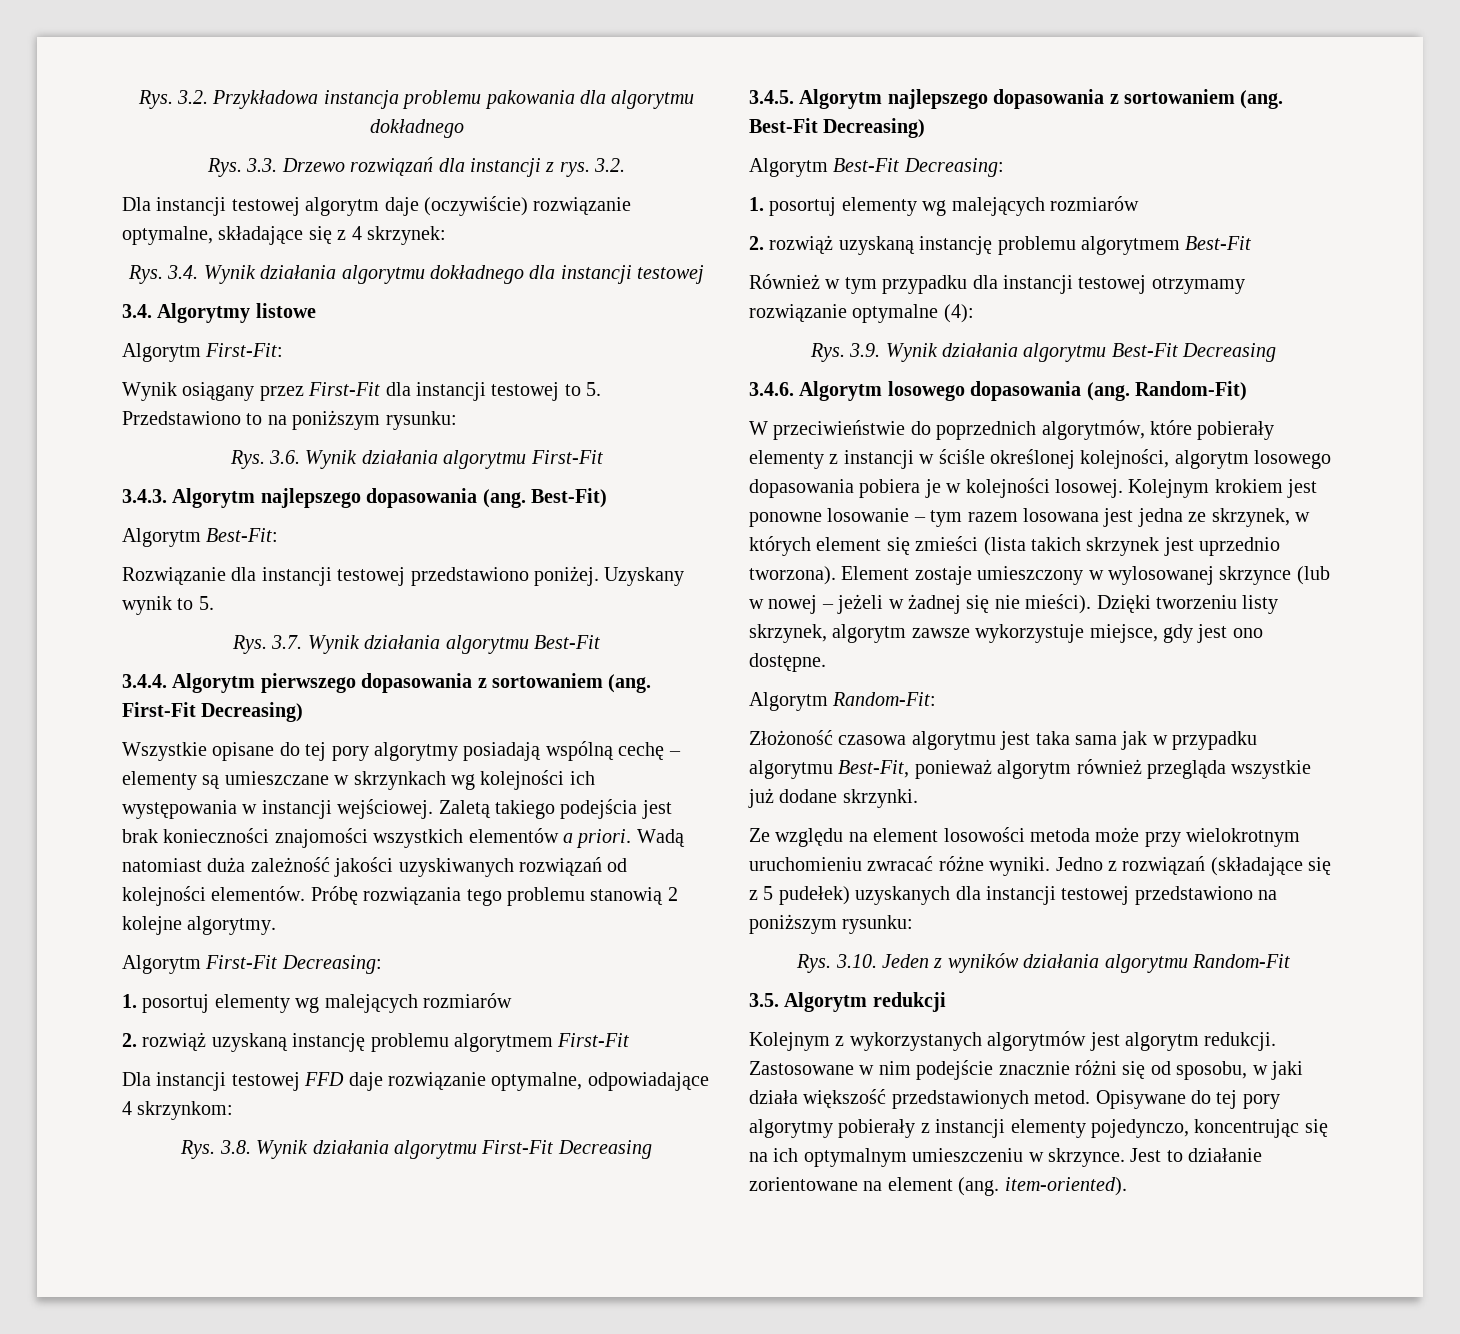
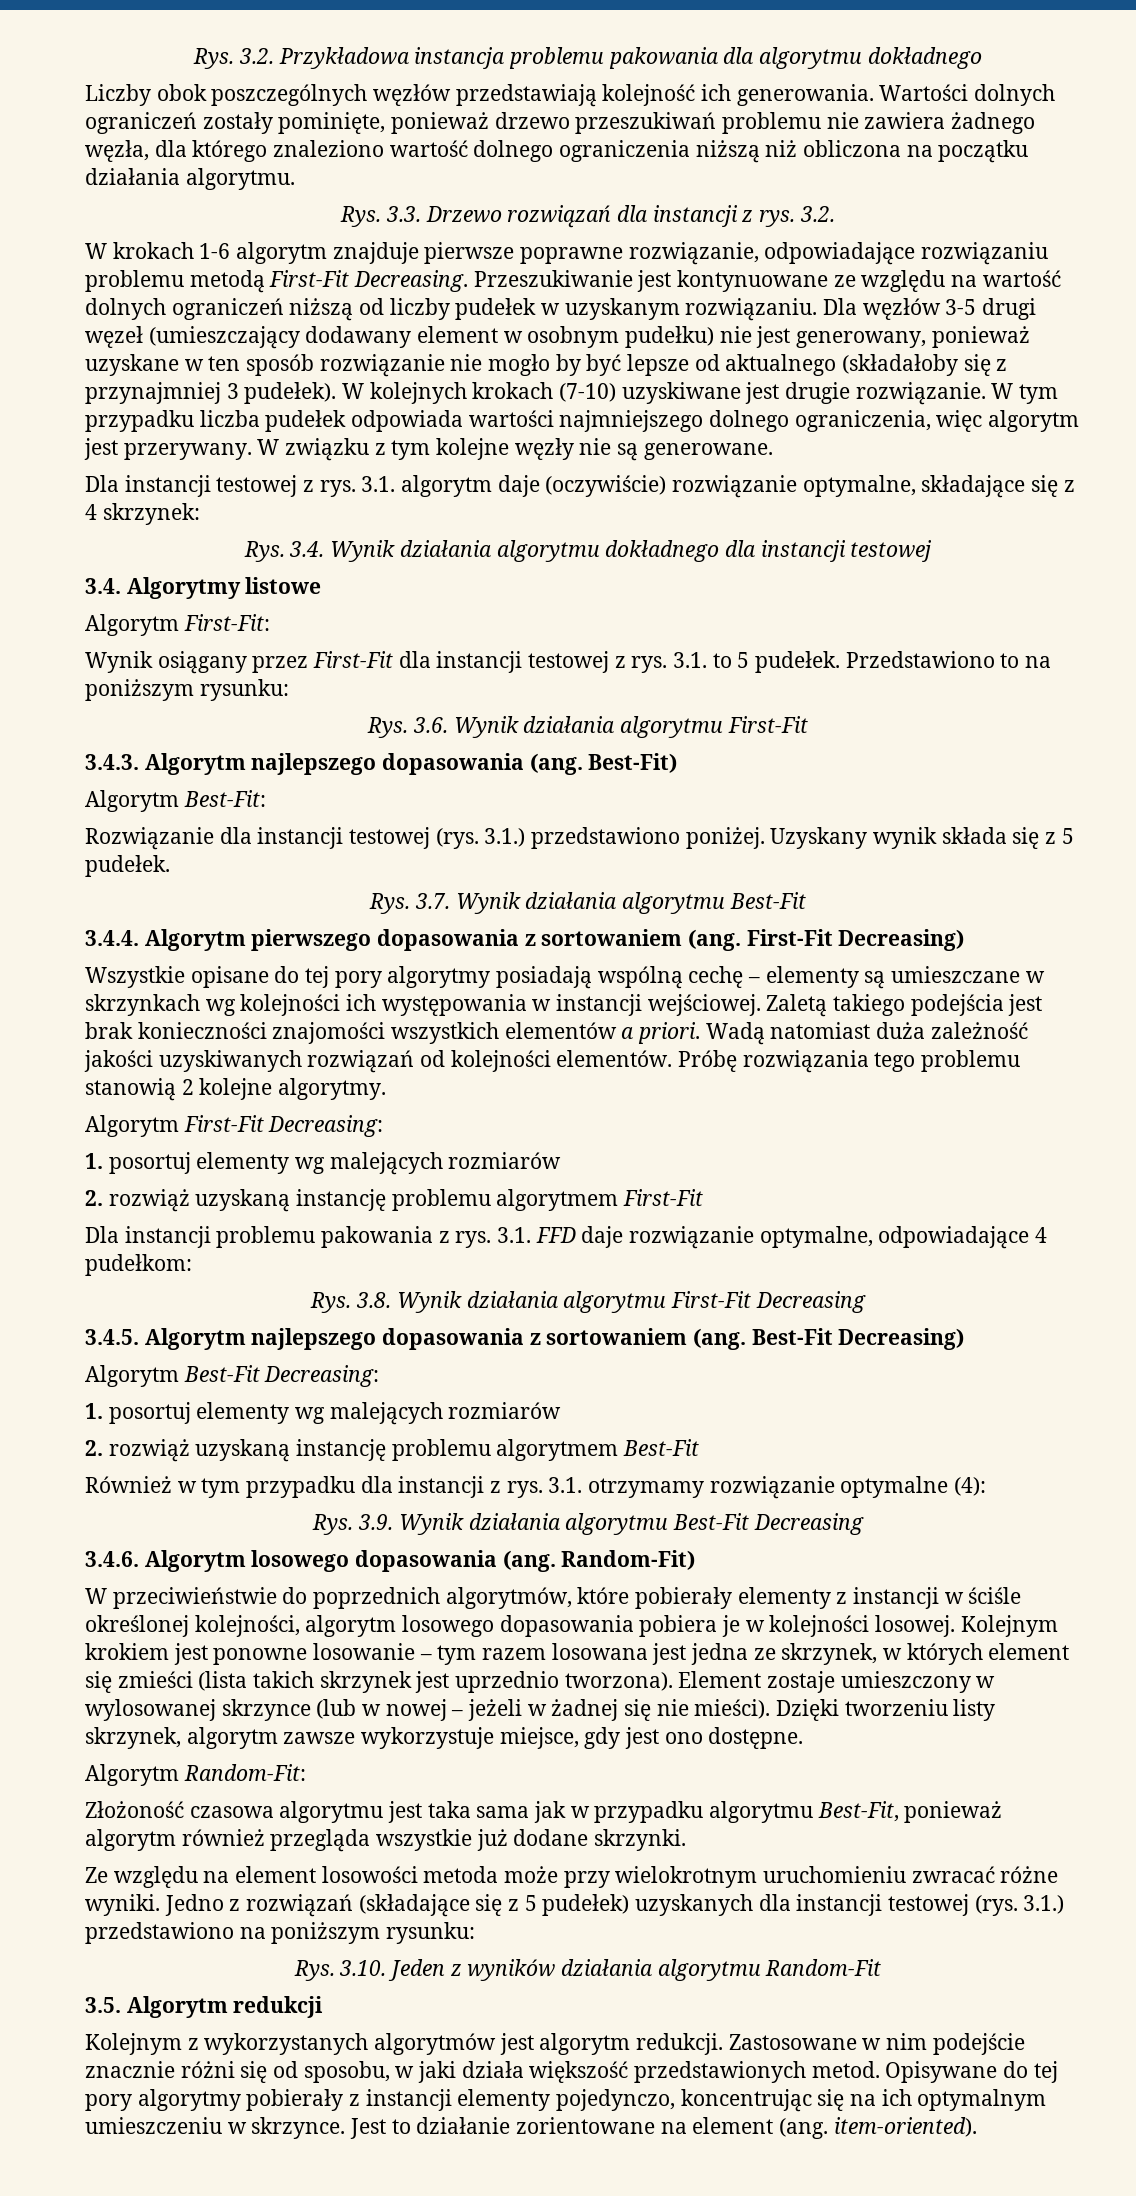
(464, 128) none -> [85,84,1056,107] [85,112,1036,134] [85,140,1029,163] [85,168,295,190] // Liczby obok poszczególnych węzłów przedstawiają kolejność ich generowania. Wartości dolnych ograniczeń zostały pominięte, ponieważ drzewo przeszukiwań problemu nie zawiera żadnego węzła, dla którego znaleziono wartość dolnego ograniczenia niższą niż obliczona na początku działania algorytmu.
[122,197,300,216] // Dla instancji testowej -> [85,242,1049,265] [85,270,1061,293] [85,298,1037,321] [85,326,1030,349] [85,354,1008,377] [85,382,1059,405] [85,410,1080,432] [84,438,773,461] [85,475,396,497] // W krokach 1-6 algorytm znajduje pierwsze poprawne rozwiązanie, odpowiadające rozwiązaniu problemu metodą First-Fit Decreasing. Przeszukiwanie jest kontynuowane ze względu na wartość dolnych ograniczeń niższą od liczby pudełek w uzyskanym rozwiązaniu. Dla węzłów 3-5 drugi węzeł (umieszczający dodawany element w osobnym pudełku) nie jest generowany, ponieważ uzyskane w ten sposób rozwiązanie nie mogło by być lepsze od aktualnego (składałoby się z przynajmniej 3 pudełek). W kolejnych krokach (7-10) uzyskiwane jest drugie rozwiązanie. W tym przypadku liczba pudełek odpowiada wartości najmniejszego dolnego ograniczenia, więc algorytm jest przerywany. W związku z tym kolejne węzły nie są generowane. // Dla instancji testowej z rys. 3.1.
[564,382,602,396] to 5. -> [614,651,841,673] z rys. 3.1. to 5 pudełek.
(406, 576) none -> [435,828,526,849] (rys. 3.1.)
[177,596,214,610] to 5. -> [941,827,1074,849] [85,855,170,877] składa się z 5 pudełek.
[231,1072,300,1091] testowej -> [216,1226,532,1248] problemu pakowania z rys. 3.1.
[137,1101,234,1120] skrzynkom: -> [85,1254,192,1276] pudełkom:
[1078,275,1147,294] testowej -> [490,1477,583,1498] z rys. 3.1.
(1130, 895) none -> [974,1895,1065,1916] (rys. 3.1.)

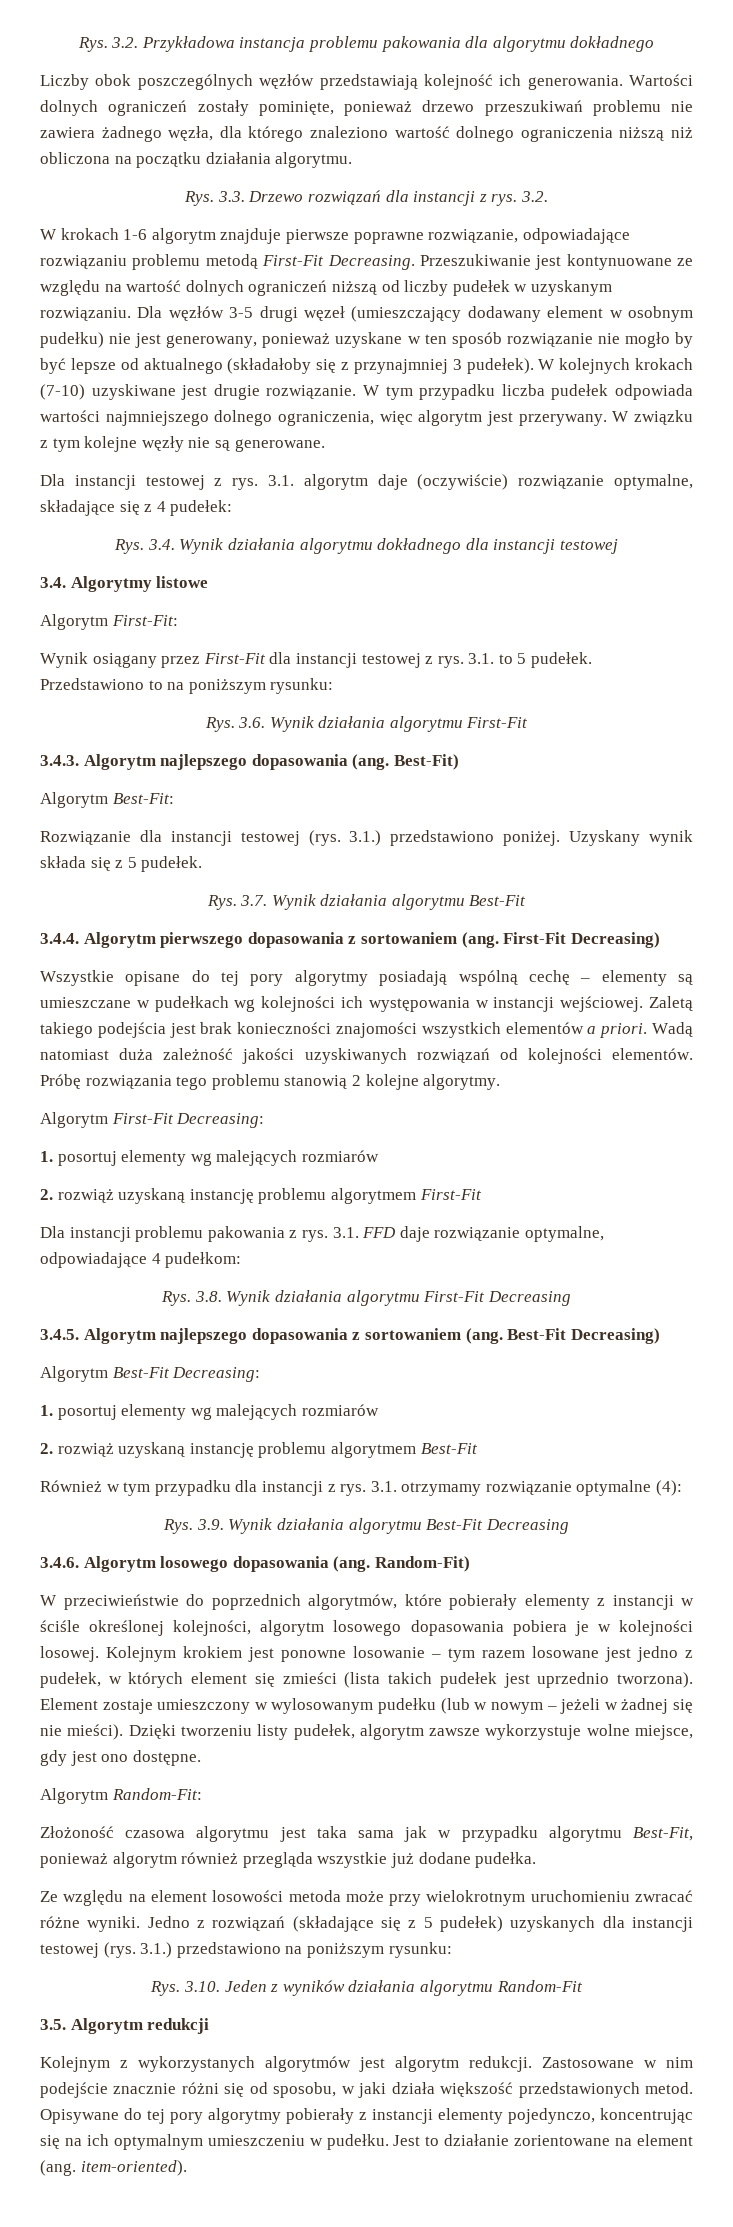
[102,503,200,525] skrzynek: -> [170,500,233,516] pudełek:
[85,994,200,1016] skrzynkach -> [154,996,229,1012] pudełkach
[551,1643,878,1665] losowana jest jedna ze skrzynek, -> [532,1646,693,1662] [40,1672,101,1688] losowane jest jedno z pudełek,
[319,1671,412,1693] skrzynek -> [439,1672,497,1688] pudełek
[85,1699,311,1721] wylosowanej skrzynce -> [271,1698,437,1714] wylosowanym pudełku
[385,1699,447,1721] nowej -> [490,1702,543,1714] nowym
[85,1727,181,1749] skrzynek, -> [293,1724,355,1740] pudełek,
(495, 1738) none -> [586,1724,630,1736] wolne
[594,1829,687,1851] skrzynki. -> [475,1852,537,1868] pudełka.
[251,2117,346,2139] skrzynce. -> [326,2134,389,2150] pudełku.

